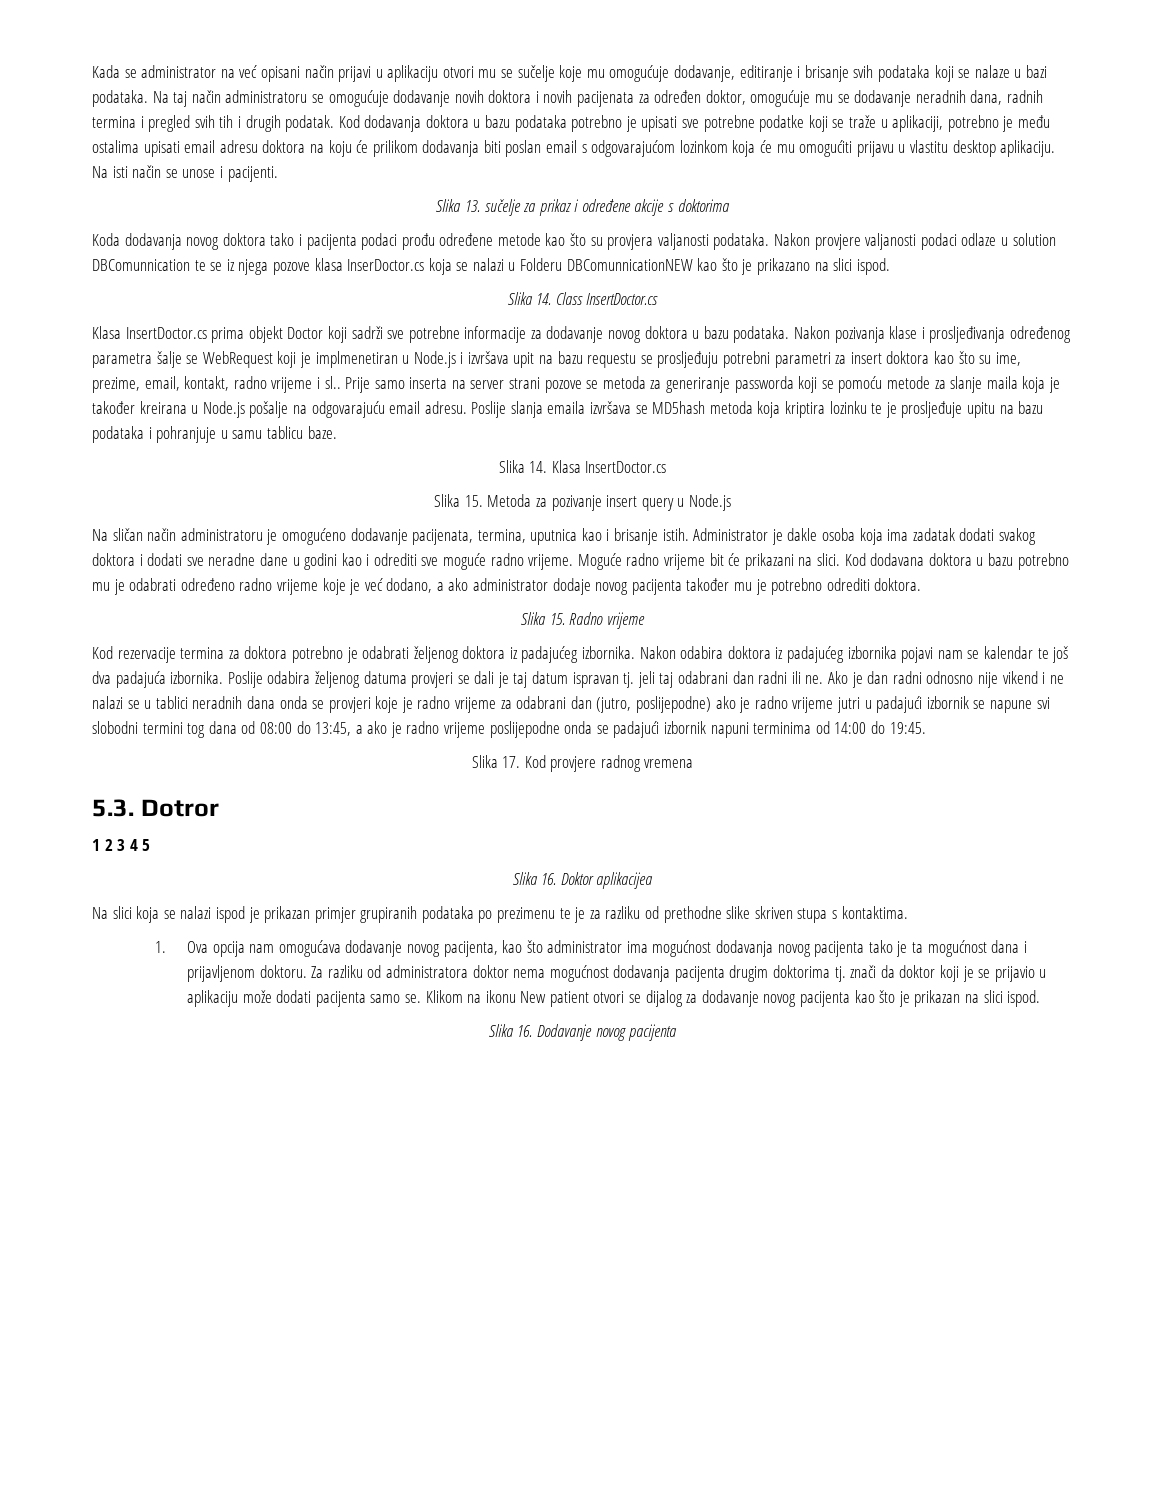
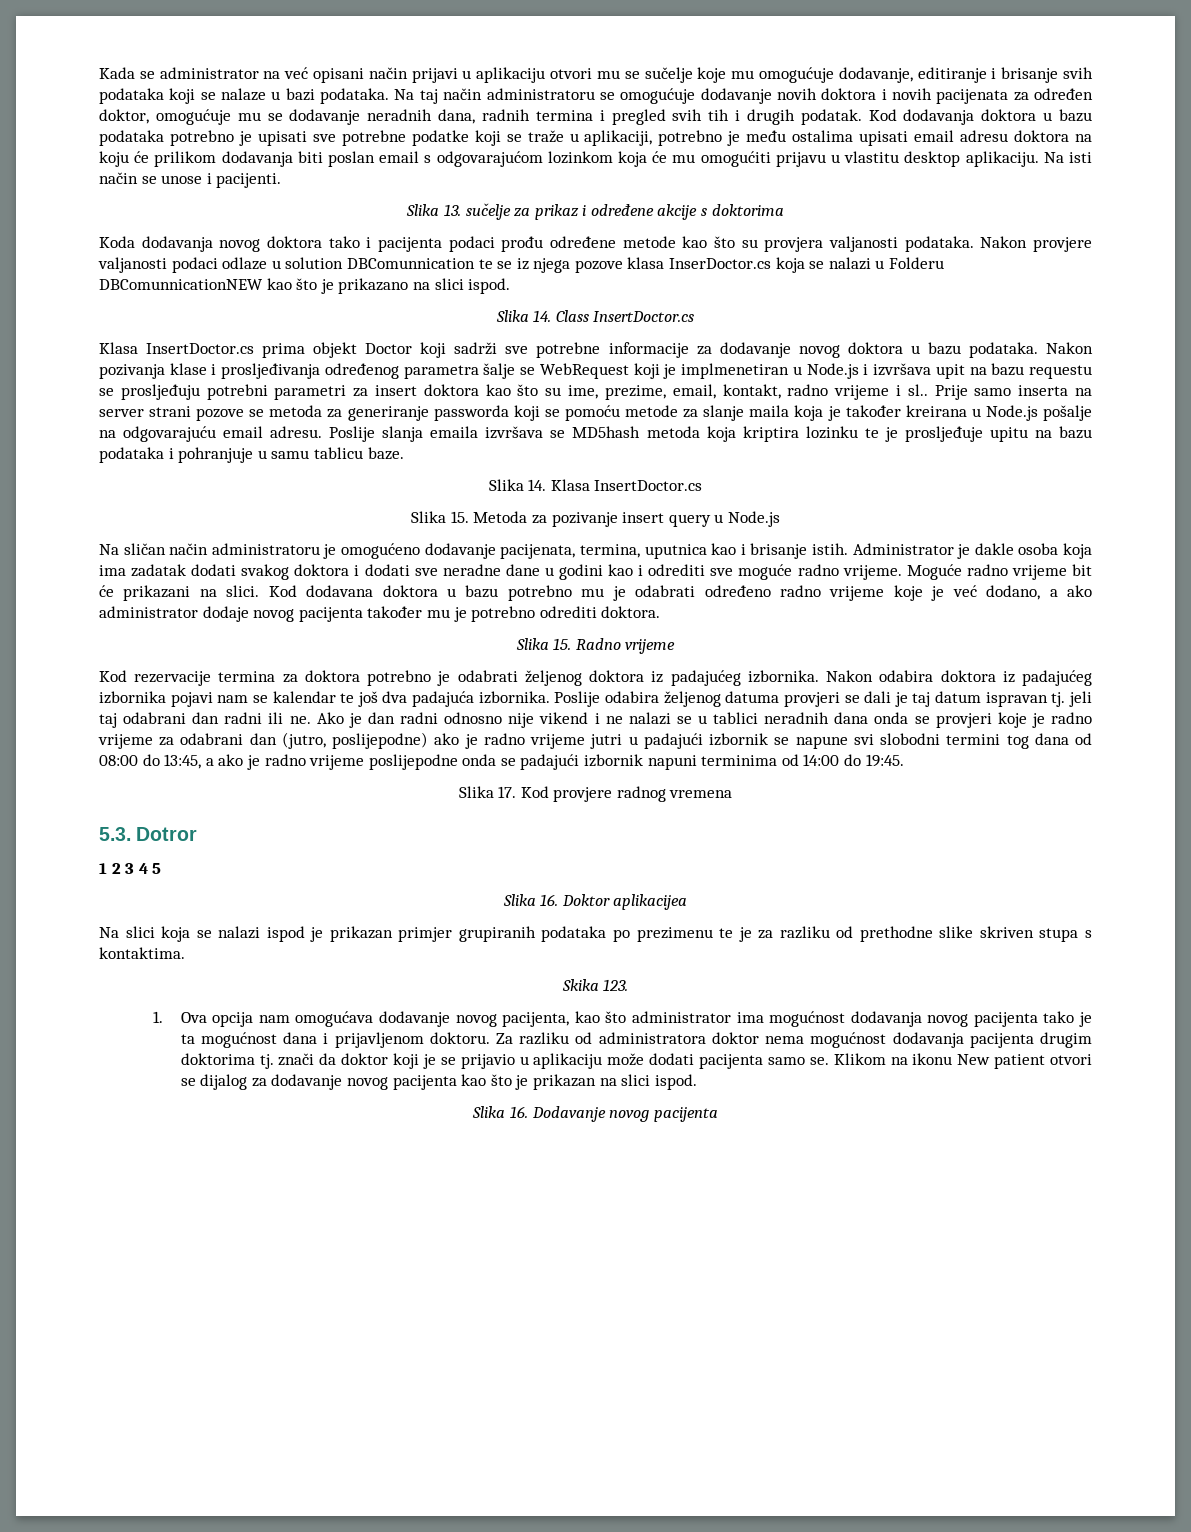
(908, 912) none -> [561,979,629,991] // Skika 123.

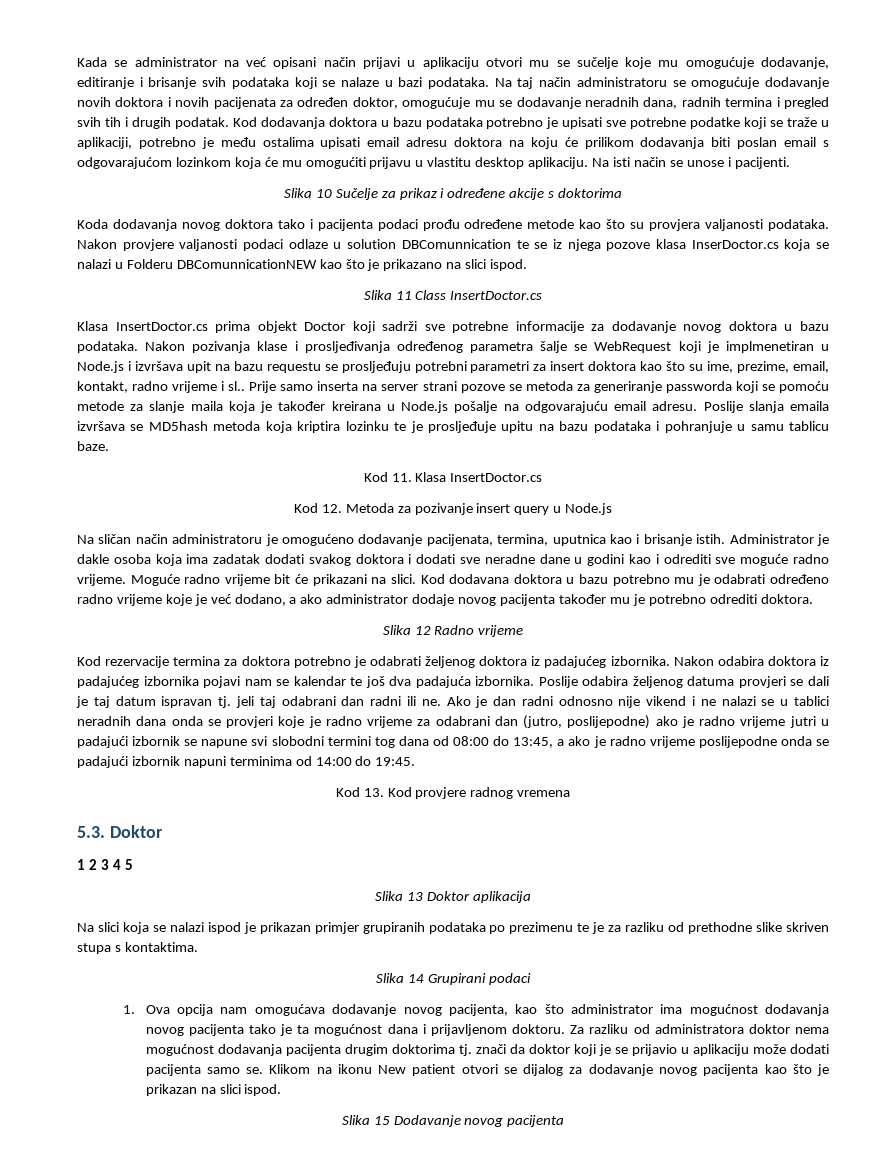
[443,203,511,220] 13. sučelje -> [315,188,378,200] 10 Sučelje
[533,310,552,322] 14. -> [395,291,412,300] 11
[488,479,547,491] Slika 14. -> [363,472,412,482] Kod 11.
[411,511,469,523] Slika 15. -> [293,503,342,513] Kod 12.
[553,638,572,650] 15. -> [414,626,431,635] 12
[458,786,517,798] Slika 17. -> [335,787,384,797] Kod 13.
[136,827,198,841] Dotror -> [109,825,163,838] Doktor
[540,894,688,910] 16. Doktor aplikacijea -> [407,891,531,903] 13 Doktor aplikacija
[561,979,629,991] Skika 123. -> [376,973,531,985] Slika 14 Grupirani podaci
[509,1106,528,1118] 16. -> [373,1116,390,1125] 15

